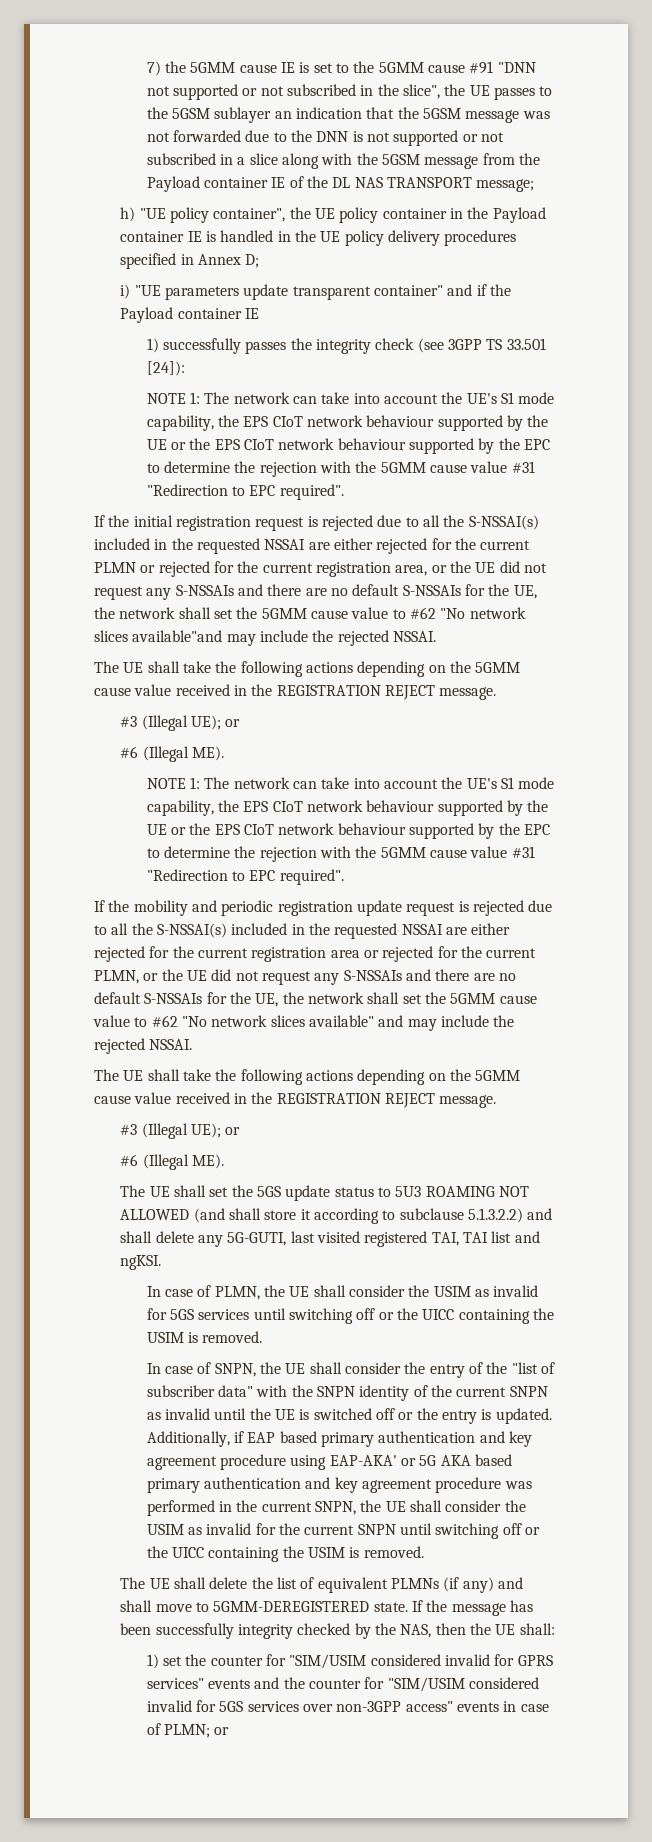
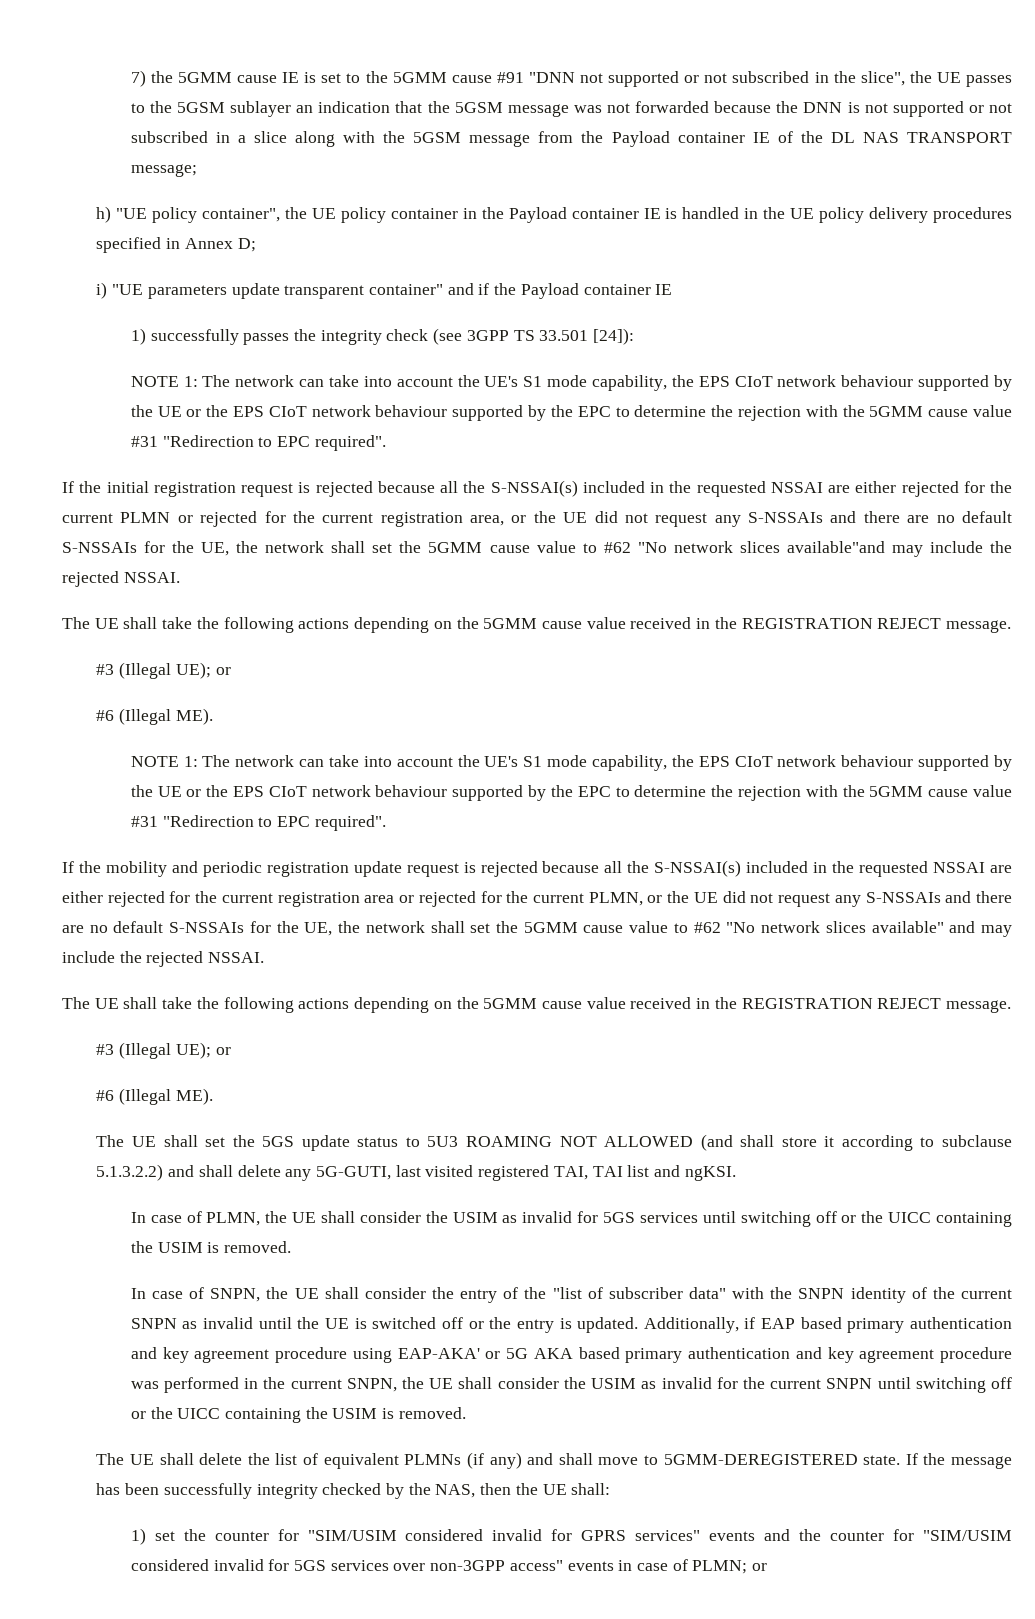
[245,130,287,142] due to -> [714,101,772,113] because
[377,515,419,527] due to -> [377,481,435,493] because
[528,900,553,912] [94,925,107,935] due to -> [542,861,600,873] because

